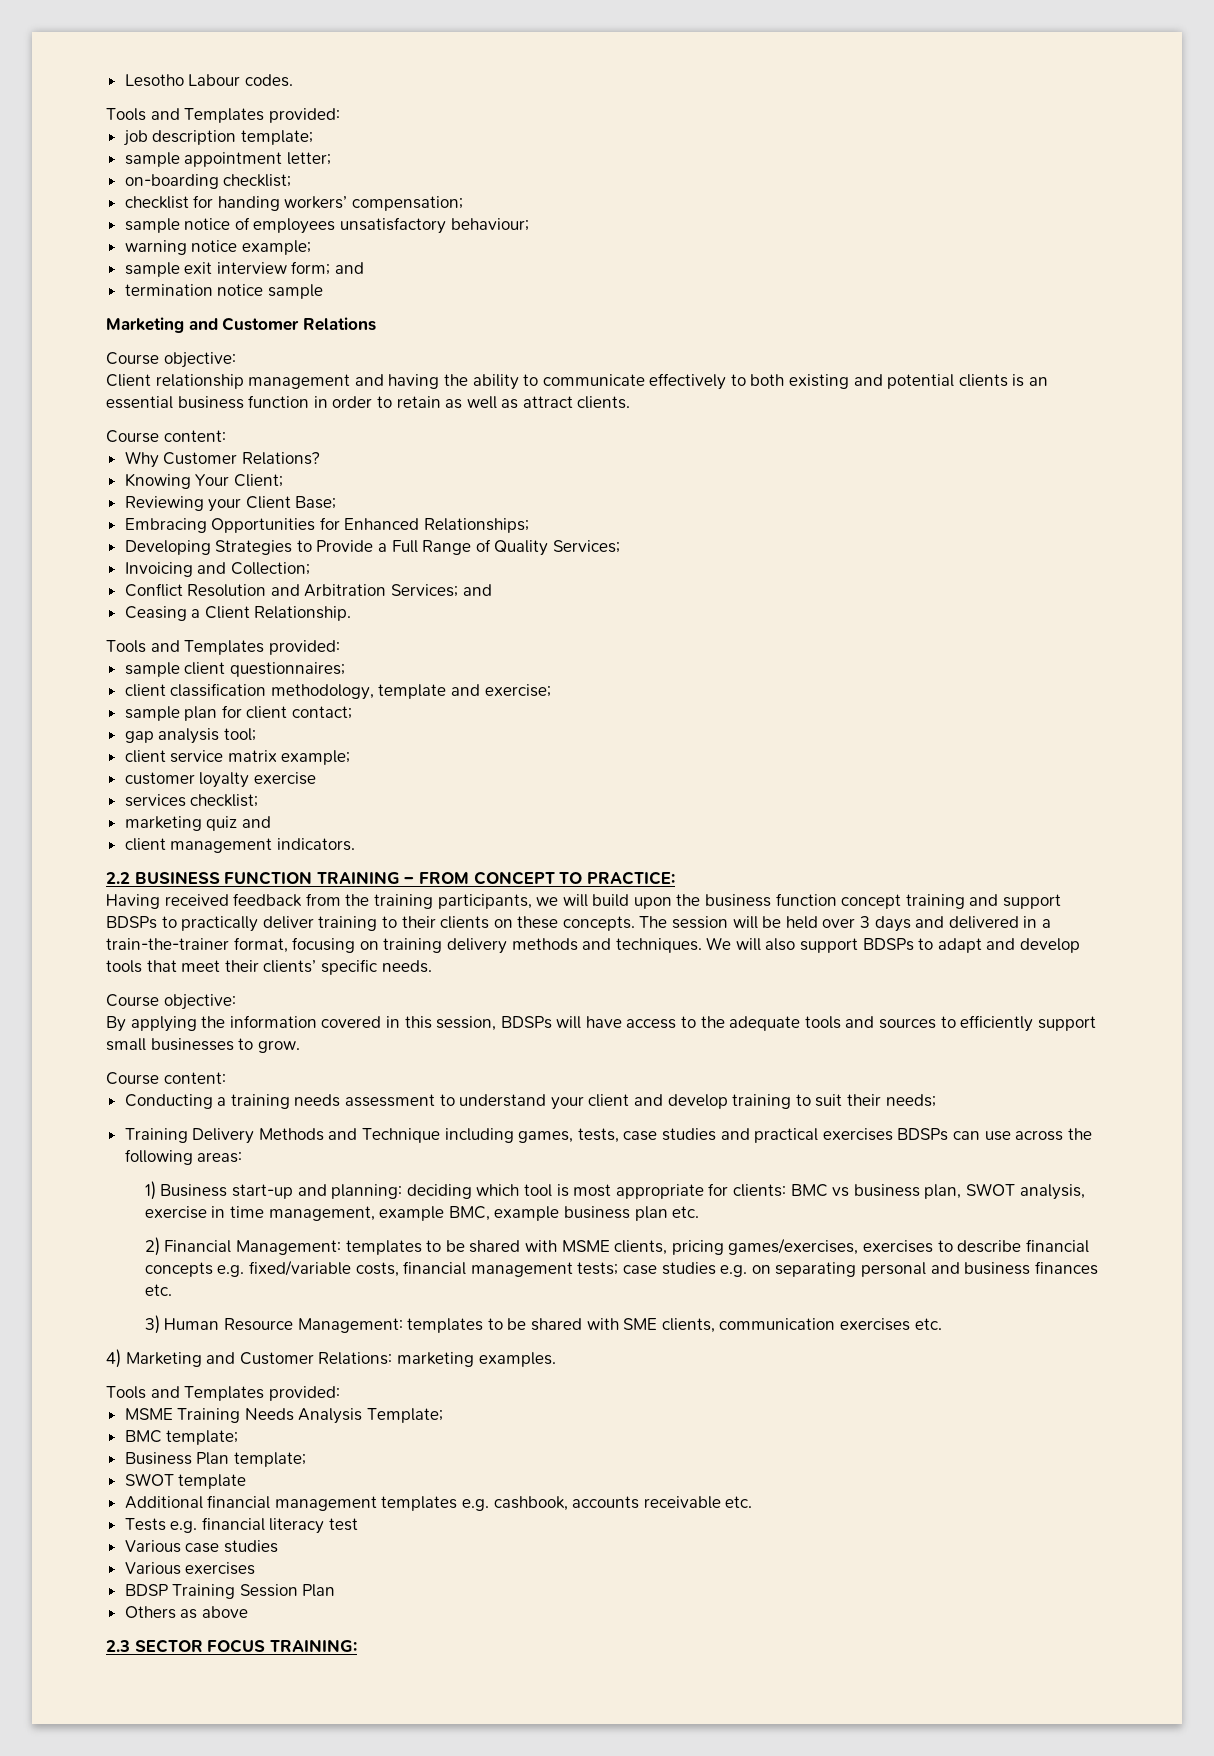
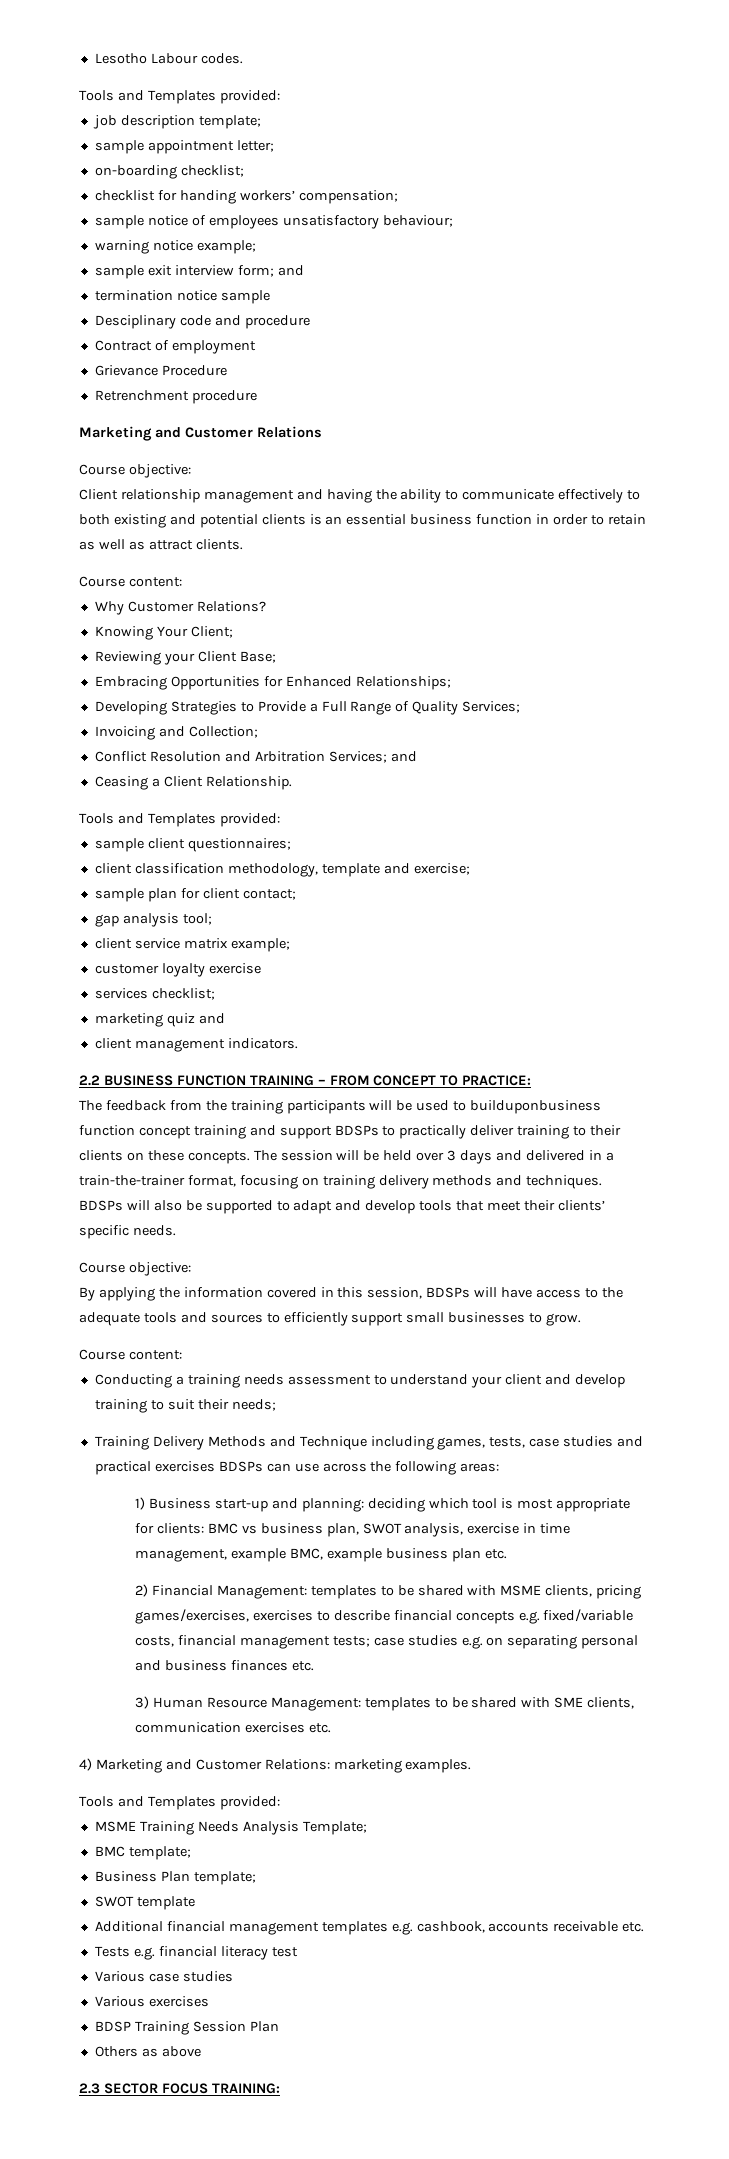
(323, 291) none -> [94,315,310,329] [94,340,256,354] [94,365,227,376] [94,390,257,404] // Desciplinary code and procedure // Contract of employment // Grievance Procedure // Retrenchment procedure
[106,894,229,909] Having received -> [79,1100,102,1111] The
[437,894,772,909] participants, we will build upon the business -> [286,1100,602,1114] participants will be used to builduponbusiness
[706,937,732,950] We -> [79,1200,123,1211] BDSPs
[800,938,914,953] support BDSPs -> [185,1200,273,1214] be supported

